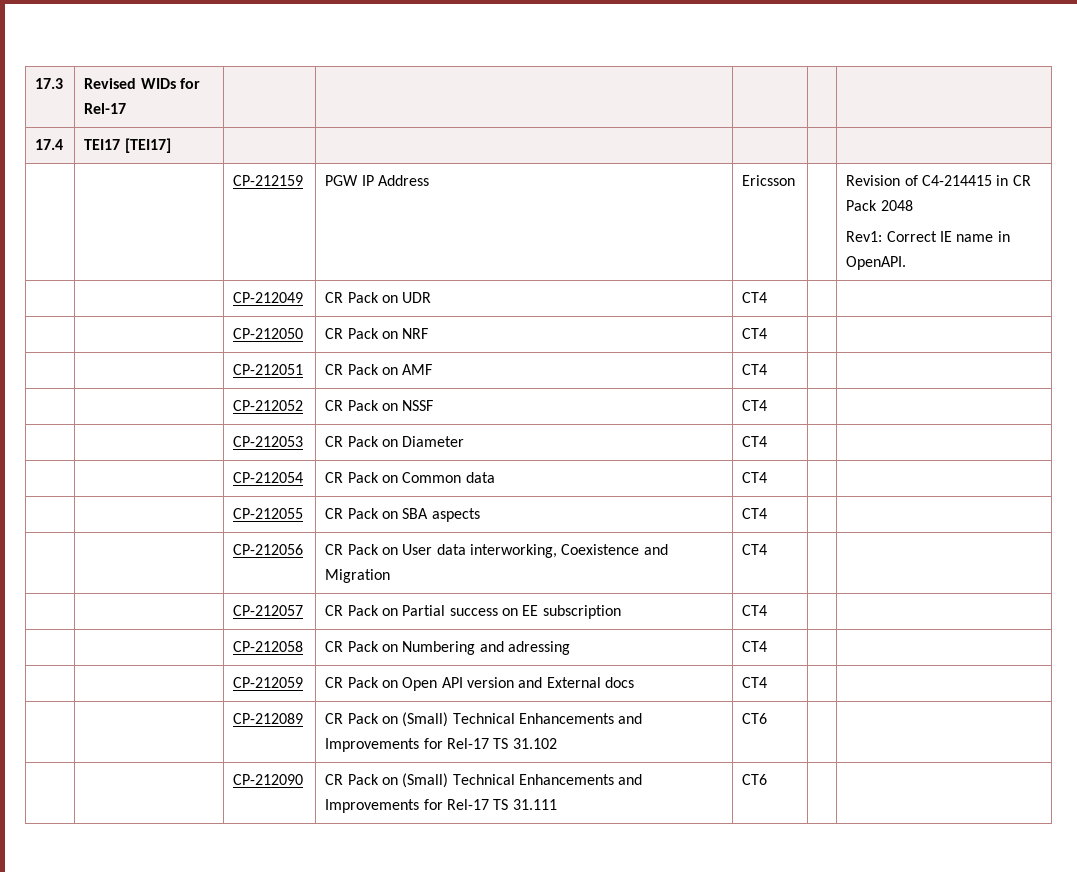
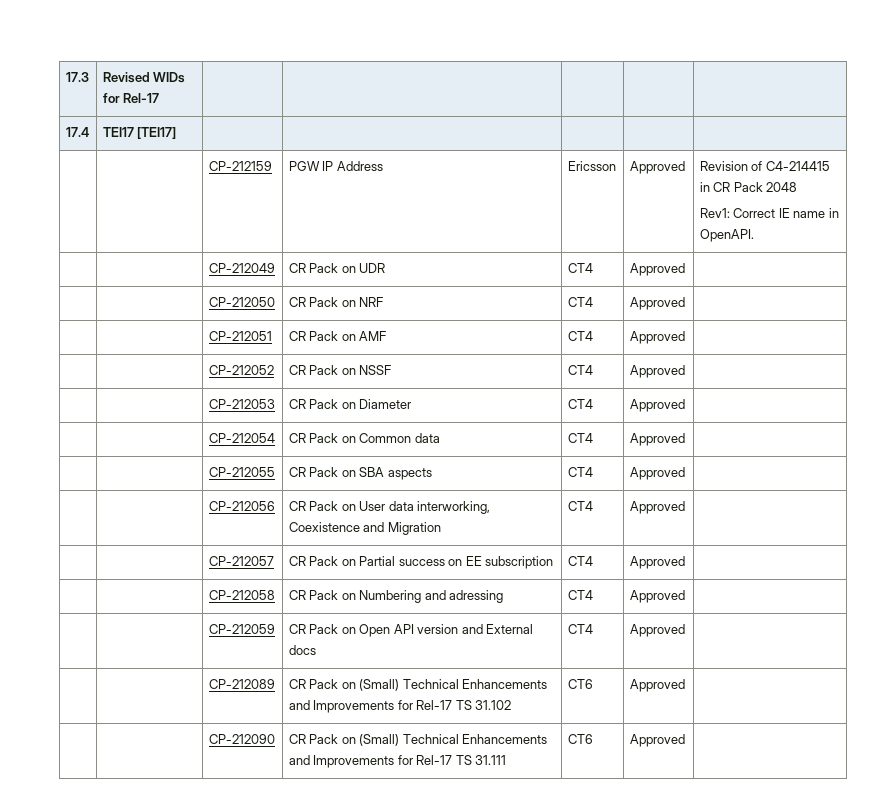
(796, 180) none -> [629,161,685,174] Approved
(768, 297) none -> [629,263,685,276] Approved
(768, 333) none -> [629,297,685,310] Approved
(768, 369) none -> [629,331,685,344] Approved
(768, 405) none -> [629,365,685,378] Approved
(768, 441) none -> [629,399,685,412] Approved
(768, 477) none -> [629,433,685,446] Approved
(768, 513) none -> [629,467,685,480] Approved
(768, 549) none -> [629,501,685,514] Approved
(768, 610) none -> [629,556,685,569] Approved
(768, 646) none -> [629,590,685,603] Approved
(768, 682) none -> [629,624,685,637] Approved
(768, 718) none -> [629,679,685,692] Approved
(768, 779) none -> [629,734,685,747] Approved

